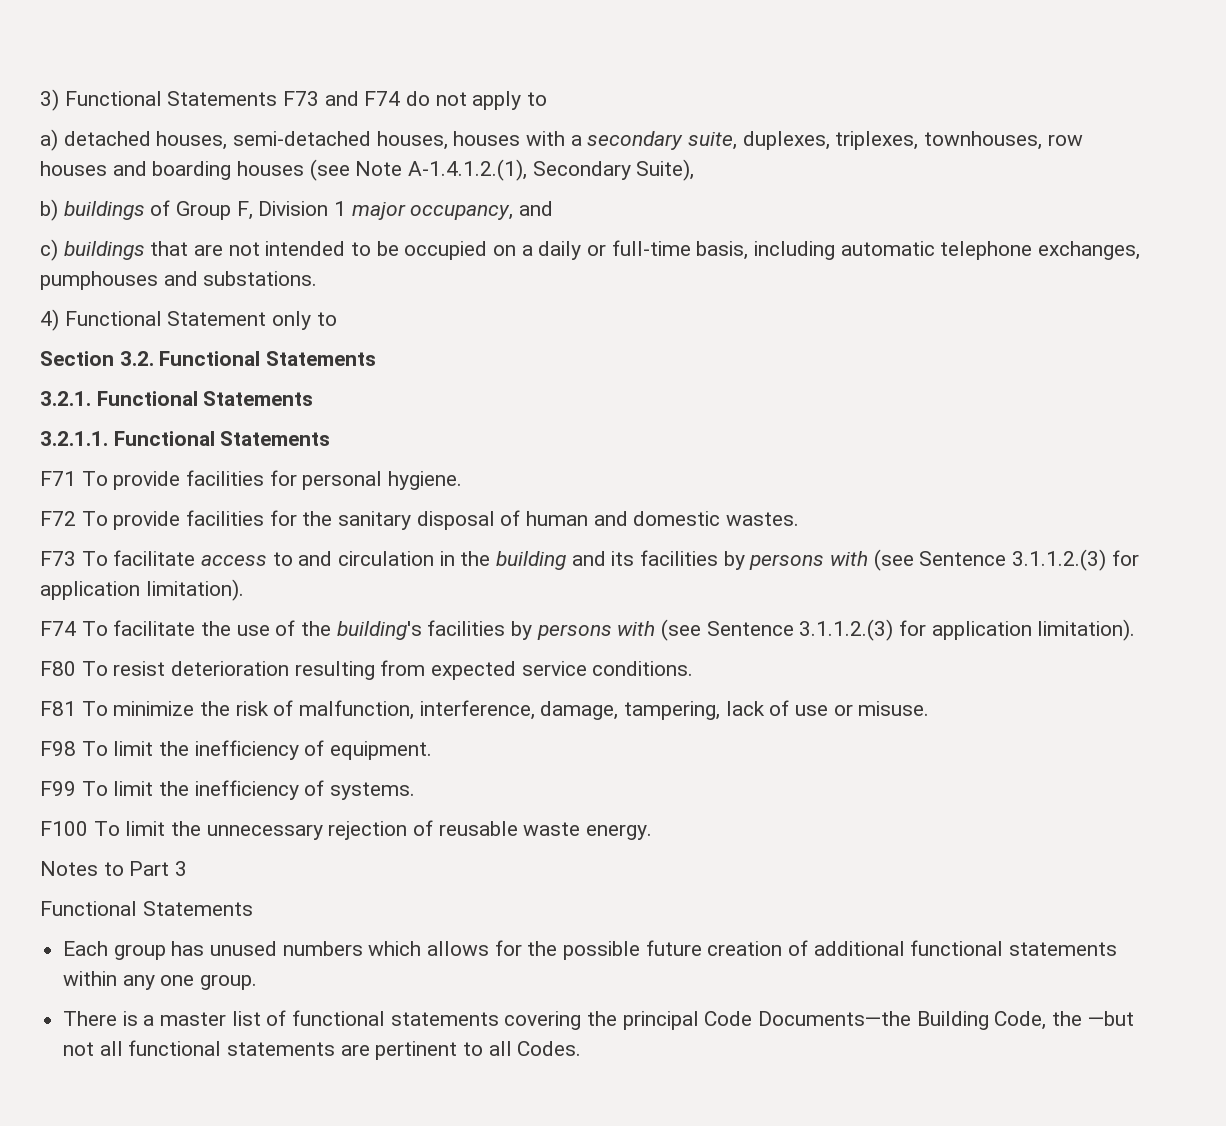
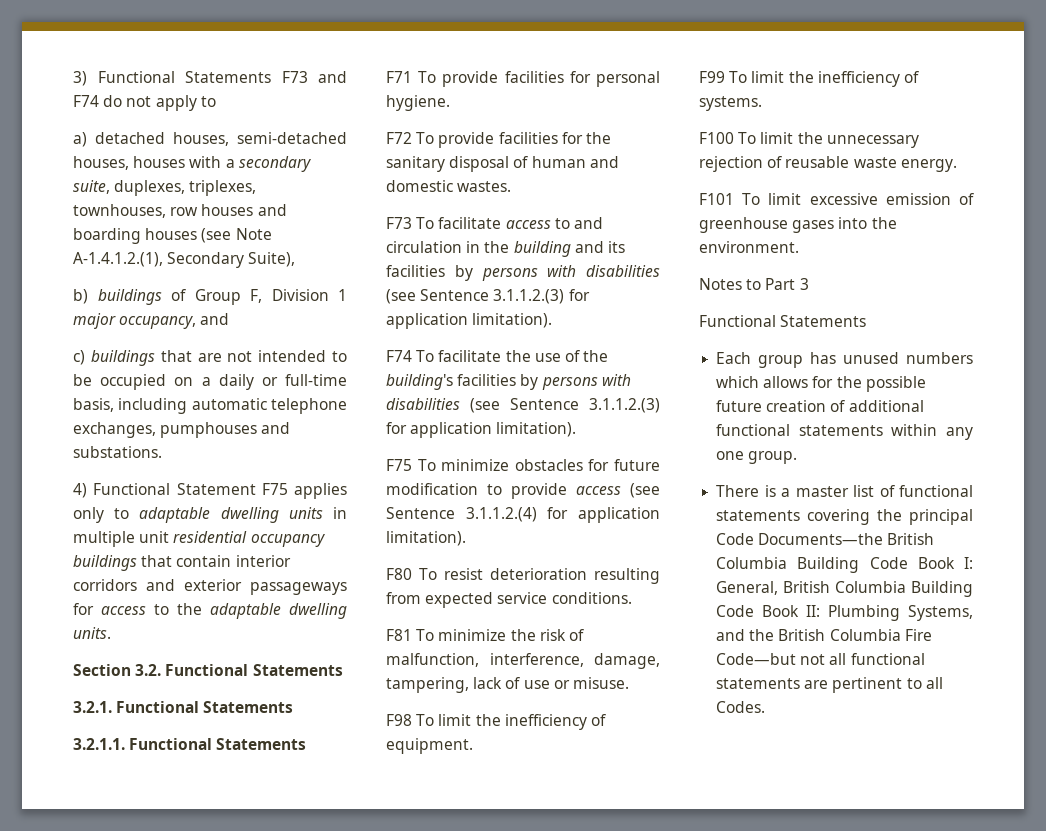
(267, 318) none -> [261,483,347,499] F75 applies
(337, 319) none -> [139,507,347,523] [73,531,325,547] [73,555,291,571] [73,579,347,595] [73,603,347,619] [73,627,111,639] adaptable dwelling units in multiple unit residential occupancy buildings that contain interior corridors and exterior passageways for access to the adaptable dwelling units.
(869, 558) none -> [586,265,660,277] disabilities
[661,619,1136,641] (see Sentence 3.1.1.2.(3) for application limitation). -> [386,398,660,413] [386,422,577,438] [386,459,660,471] [386,483,660,499] [386,507,660,523] [386,531,466,546] disabilities (see Sentence 3.1.1.2.(3) for application limitation). // F75 To minimize obstacles for future modification to provide access (see Sentence 3.1.1.2.(4) for application limitation).
(653, 832) none -> [699,193,974,205] [699,217,897,233] [699,241,799,253] // F101 To limit excessive emission of greenhouse gases into the environment.
[916,1011,1134,1030] Building Code, the —but -> [887,533,935,545] [716,557,973,573] [716,581,973,597] [716,605,973,621] [716,629,932,641] [716,653,797,665] British Columbia Building Code Book I: General, British Columbia Building Code Book II: Plumbing Systems, and the British Columbia Fire Code—but

